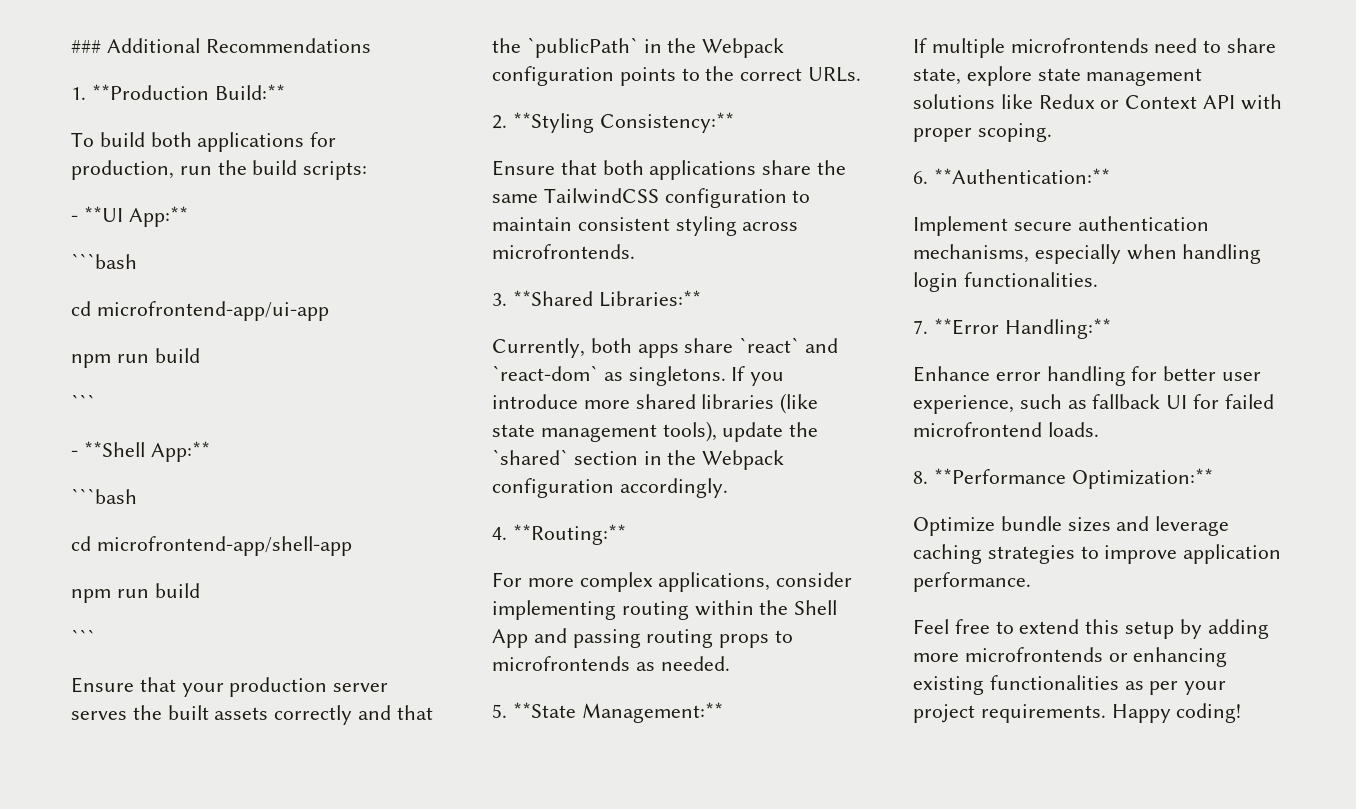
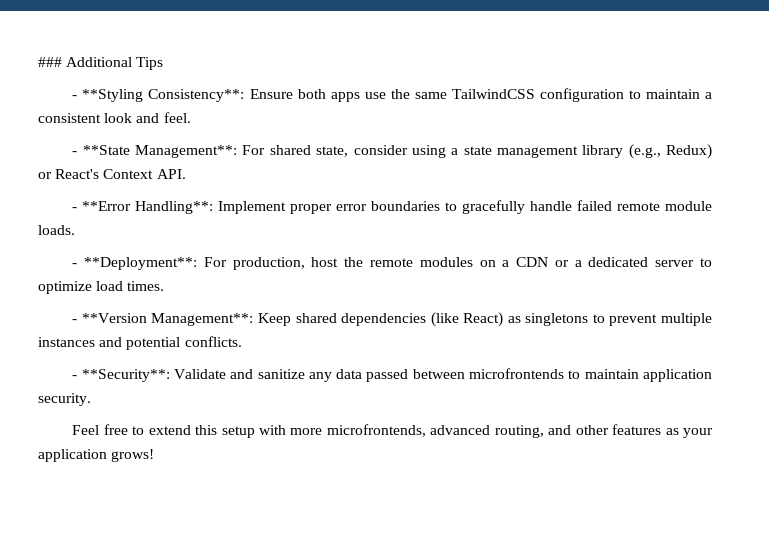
[205,38,371,53] [71,84,285,100] [71,132,337,152] [71,160,368,180] [71,206,188,227] [71,253,137,269] [71,301,329,321] [71,348,200,368] [71,394,95,410] [71,441,210,462] [71,488,137,504] [71,536,352,556] [71,583,200,603] [71,629,95,645] [71,677,389,697] [71,705,433,725] [492,37,785,58] [492,66,862,86] [492,112,734,133] [492,160,812,180] Recommendations // 1. **Production Build:** // To build both applications for production, run the build scripts: // - **UI App:** // ```bash // cd microfrontend-app/ui-app // npm run build // ``` // - **Shell App:** // ```bash // cd microfrontend-app/shell-app // npm run build // ``` // Ensure that your production server serves the built assets correctly and that the `publicPath` in the Webpack configuration points to the correct URLs. // 2. **Styling Consistency:** // Ensure that both applications share -> [136,57,164,70] [72,89,386,102] Tips // - **Styling Consistency**: Ensure both apps use
[577,216,799,236] [492,244,635,259] [492,290,701,307] [492,337,839,358] [492,365,785,386] [492,393,819,414] [492,421,819,442] [492,449,785,470] [492,478,728,498] [492,524,626,545] [492,572,853,592] [492,600,838,620] [492,628,794,648] [492,656,730,671] [492,702,723,723] [913,38,1277,58] [913,66,1203,86] [913,94,1282,110] [913,123,1052,142] [913,168,1110,184] [913,216,1209,236] [913,244,1262,264] [913,272,1098,292] [913,318,1111,339] [913,366,1262,386] [913,394,1274,414] [913,422,1099,437] [913,468,1213,489] [913,516,1230,536] [913,544,1282,564] [913,572,1031,592] consistent styling across microfrontends. // 3. **Shared Libraries:** // Currently, both apps share `react` and `react-dom` as singletons. If you introduce more shared libraries (like state management tools), update the `shared` section in the Webpack configuration accordingly. // 4. **Routing:** // For more complex applications, consider implementing routing within the Shell App and passing routing props to microfrontends as needed. // 5. **State Management:** // If multiple microfrontends need to share state, explore state management solutions like Redux or Context API with proper scoping. // 6. **Authentication:** // Implement secure authentication mechanisms, especially when handling login functionalities. // 7. **Error Handling:** // Enhance error handling for better user experience, such as fallback UI for failed microfrontend loads. // 8. **Performance Optimization:** // Optimize bundle sizes and leverage caching strategies to improve application performance. -> [705,92,713,99] [38,112,191,123] [72,144,713,159] [38,169,186,179] [72,200,712,214] [38,225,75,235] [72,257,713,270] [38,281,165,294] [72,312,712,327] [38,336,242,350] [72,368,712,382] [38,393,91,406] a consistent look and feel. // - **State Management**: For shared state, consider using a state management library (e.g., Redux) or React's Context API. // - **Error Handling**: Implement proper error boundaries to gracefully handle failed remote module loads. // - **Deployment**: For production, host the remote modules on a CDN or a dedicated server to optimize load times. // - **Version Management**: Keep shared dependencies (like React) as singletons to prevent multiple instances and potential conflicts. // - **Security**: Validate and sanitize any data passed between microfrontends to maintain application security.
[1179,619,1269,639] [913,647,1228,667] [913,675,1227,695] [913,703,1242,723] by adding more microfrontends or enhancing existing functionalities as per your project requirements. Happy coding! -> [259,424,713,438] [38,449,155,462] with more microfrontends, advanced routing, and other features as your application grows!

